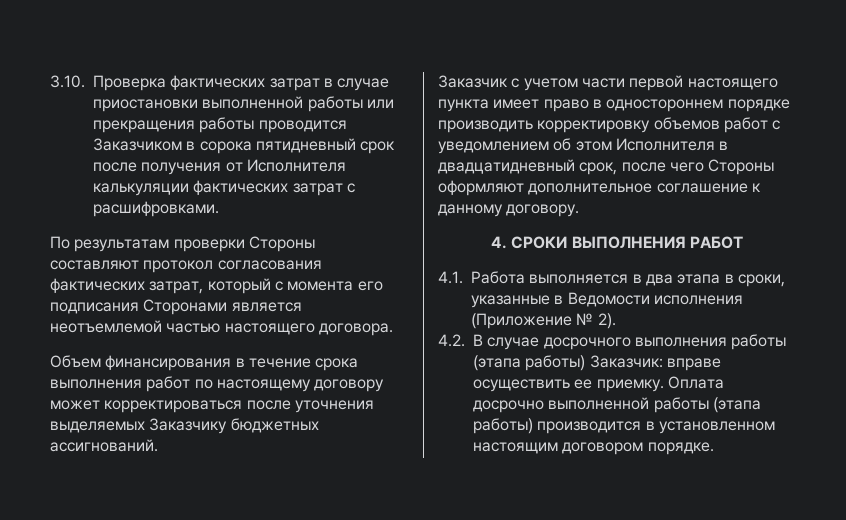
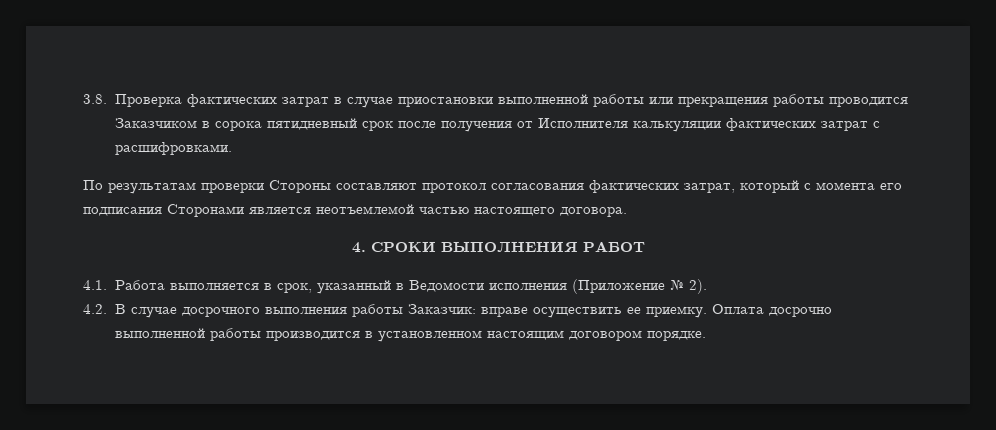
[50,75,85,88] 3.10. -> [83,94,107,104] 3.8.
[50,355,359,371] [50,376,385,392] [50,400,374,413] [50,418,319,434] [50,439,158,452] [438,75,778,91] [438,99,790,112] [438,117,781,133] [438,138,729,154] [438,159,775,175] [438,180,761,196] [438,204,580,217] // Объем финансирования в течение срока выполнения работ по настоящему договору может корректироваться после уточнения выделяемых Заказчику бюджетных ассигнований. // Заказчик с учетом части первой настоящего пункта имеет право в одностороннем порядке производить корректировку объемов работ с уведомлением об этом Исполнителя в двадцатидневный срок, после чего Стороны оформляют дополнительное соглашение к данному договору. -> (627, 212) none
[645,274,785,287] [471,295,550,308] два этапа в сроки, указанные -> [276,280,391,294] срок, указанный
[473,355,586,371] (этапа работы) -> (403, 310) none
[712,397,761,413] [473,418,533,434] (этапа работы) -> (261, 334) none

